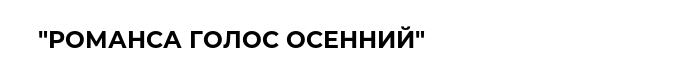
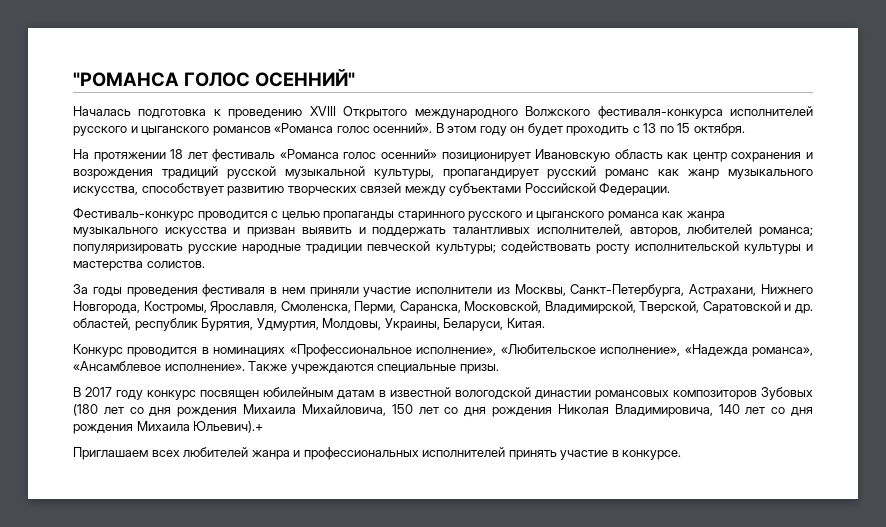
(425, 37) none -> [73,106,813,119] [73,123,745,136] [73,149,813,162] [73,166,813,179] [73,182,671,196] [73,207,725,221] [73,224,814,237] [73,241,814,254] [73,261,205,271] [73,284,813,297] [73,301,813,314] [73,318,545,331] [73,344,813,357] [73,361,499,374] [73,387,814,400] [73,404,814,417] [73,421,264,434] [73,447,682,460] // Началась подготовка к проведению XVIII Открытого международного Волжского фестиваля-конкурса исполнителей русского и цыганского романсов «Романса голос осенний». В этом году он будет проходить с 13 по 15 октября. // На протяжении 18 лет фестиваль «Романса голос осенний» позиционирует Ивановскую область как центр сохранения и возрождения традиций русской музыкальной культуры, пропагандирует русский романс как жанр музыкального искусства, способствует развитию творческих связей между субъектами Российской Федерации. // Фестиваль-конкурс проводится с целью пропаганды старинного русского и цыганского романса как жанра музыкального искусства и призван выявить и поддержать талантливых исполнителей, авторов, любителей романса; популяризировать русские народные традиции певческой культуры; содействовать росту исполнительской культуры и мастерства солистов. // За годы проведения фестиваля в нем приняли участие исполнители из Москвы, Санкт-Петербурга, Астрахани, Нижнего Новгорода, Костромы, Ярославля, Смоленска, Перми, Саранска, Московской, Владимирской, Тверской, Саратовской и др. областей, республик Бурятия, Удмуртия, Молдовы, Украины, Беларуси, Китая. // Конкурс проводится в номинациях «Профессиональное исполнение», «Любительское исполнение», «Надежда романса», «Ансамблевое исполнение». Также учреждаются специальные призы. // В 2017 году конкурс посвящен юбилейным датам в известной вологодской династии романсовых композиторов Зубовых (180 лет со дня рождения Михаила Михайловича, 150 лет со дня рождения Николая Владимировича, 140 лет со дня рождения Михаила Юльевич).+ // Приглашаем всех любителей жанра и профессиональных исполнителей принять участие в конкурсе.

